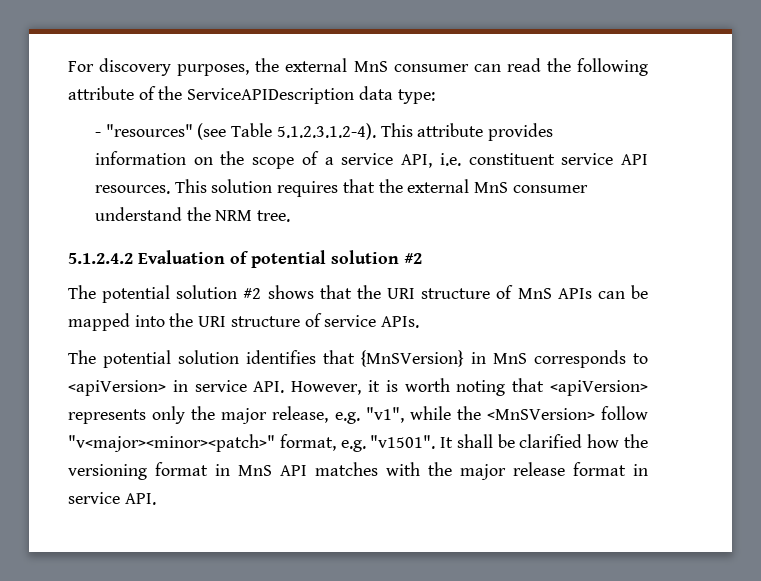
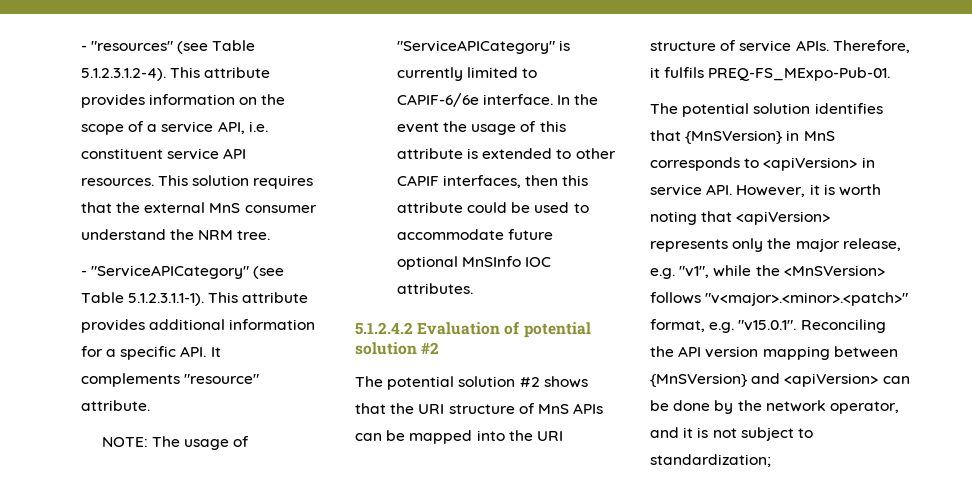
[68,58,649,76] [68,86,435,104] For discovery purposes, the external MnS consumer can read the following attribute of the ServiceAPIDescription data type: // -> (80, 48) none
(291, 216) none -> [80,265,285,279] [80,292,309,306] [80,319,316,333] [80,346,221,360] [80,373,260,387] [80,400,150,411] [101,436,250,450] [396,40,571,54] [396,67,538,81] [396,93,599,107] [396,121,566,135] [396,148,616,159] [396,175,589,188] [396,202,589,213] [396,229,554,240] [396,256,552,270] [396,283,473,294] // - "ServiceAPICategory" (see Table 5.1.2.3.1.1-1). This attribute provides additional information for a specific API. It complements "resource" attribute. // NOTE: The usage of "ServiceAPICategory" is currently limited to CAPIF-6/6e interface. In the event the usage of this attribute is extended to other CAPIF interfaces, then this attribute could be used to accommodate future optional MnSInfo IOC attributes.
(420, 322) none -> [832,40,910,53] [650,67,891,81] Therefore, it fulfils PREQ-FS_MExpo-Pub-01.
[601,406,649,420] [68,434,648,452] [68,462,648,480] [68,492,156,505] follow "v<major><minor><patch>" format, e.g. "v1501". It shall be clarified how the versioning format in MnS API matches with the major release format in service API. -> [650,292,909,306] [650,319,886,333] [650,346,898,360] [650,373,910,387] [650,400,899,414] [650,427,813,441] [650,454,771,467] follows "v<major>.<minor>.<patch>" format, e.g. "v15.0.1". Reconciling the API version mapping between {MnSVersion} and <apiVersion> can be done by the network operator, and it is not subject to standardization;

